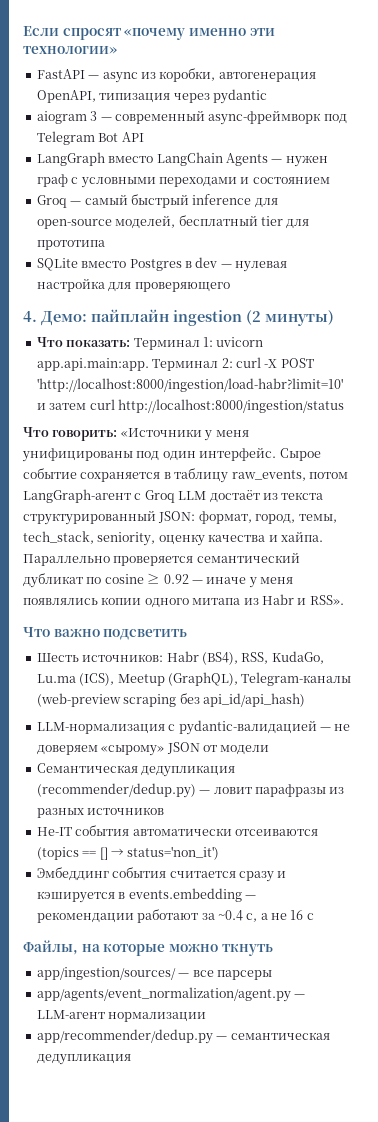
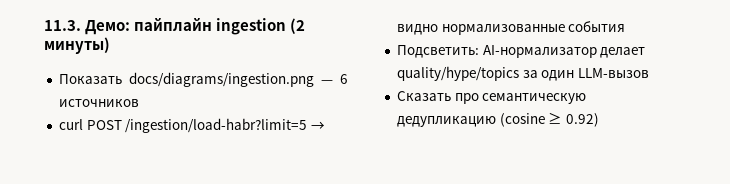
[23,26,275,40] [23,46,117,54] [36,68,316,83] [36,89,267,104] [36,110,347,125] [36,131,144,145] [36,152,328,167] [36,174,330,188] [36,194,278,208] [36,215,310,229] [36,240,105,250] [36,257,287,272] [36,278,230,292] [23,311,37,322] Если спросят «почему именно эти технологии» // FastAPI — async из коробки, автогенерация OpenAPI, типизация через pydantic // aiogram 3 — современный async-фреймворк под Telegram Bot API // LangGraph вместо LangChain Agents — нужен граф с условными переходами и состоянием // Groq — самый быстрый inference для open-source моделей, бесплатный tier для прототипа // SQLite вместо Postgres в dev — нулевая настройка для проверяющего // 4. -> [44,20,81,31] 11.3.
[36,337,264,350] [36,357,314,371] [36,378,343,392] [36,399,344,413] [23,427,249,441] [22,447,321,462] [23,468,348,483] [23,489,324,503] [23,510,337,525] [23,531,323,546] [23,552,300,566] [23,573,293,588] [23,594,344,608] [23,627,188,640] [36,651,324,665] [36,672,352,686] [36,693,305,707] [36,720,351,735] [36,742,270,756] [36,763,236,777] [36,783,345,798] [36,807,165,818] [36,825,318,836] [36,846,220,860] [36,867,287,882] [36,888,256,903] [36,909,314,923] [23,940,273,956] [36,967,272,980] [36,987,306,1002] [36,1010,207,1022] [36,1029,330,1044] [36,1053,131,1065] Что показать: Терминал 1: uvicorn app.api.main:app. Терминал 2: curl -X POST 'http://localhost:8000/ingestion/load-habr?limit=10' и затем curl http://localhost:8000/ingestion/status // Что говорить: «Источники у меня унифицированы под один интерфейс. Сырое событие сохраняется в таблицу raw_events, потом LangGraph-агент с Groq LLM достаёт из текста структурированный JSON: формат, город, темы, tech_stack, seniority, оценку качества и хайпа. Параллельно проверяется семантический дубликат по cosine ≥ 0.92 — иначе у меня появлялись копии одного митапа из Habr и RSS». // Что важно подсветить // Шесть источников: Habr (BS4), RSS, KudaGo, Lu.ma (ICS), Meetup (GraphQL), Telegram-каналы (web-preview scraping без api_id/api_hash) // LLM-нормализация с pydantic-валидацией — не доверяем «сырому» JSON от модели // Семантическая дедупликация (recommender/dedup.py) — ловит парафразы из разных источников // Не-IT события автоматически отсеиваются (topics == [] → status='non_it') // Эмбеддинг события считается сразу и кэшируется в events.embedding — рекомендации работают за ~0.4 c, а не 16 c // Файлы, на которые можно ткнуть // app/ingestion/sources/ — все парсеры // app/agents/event_normalization/agent.py — LLM-агент нормализации // app/recommender/dedup.py — семантическая дедупликация -> [58,72,348,87] [58,99,139,107] [58,118,325,133] [396,21,626,35] [396,45,646,58] [396,66,649,81] [396,91,587,104] [396,112,599,127] Показать docs/diagrams/ingestion.png — 6 источников // curl POST /ingestion/load-habr?limit=5 → видно нормализованные события // Подсветить: AI-нормализатор делает quality/hype/topics за один LLM-вызов // Сказать про семантическую дедупликацию (cosine ≥ 0.92)

